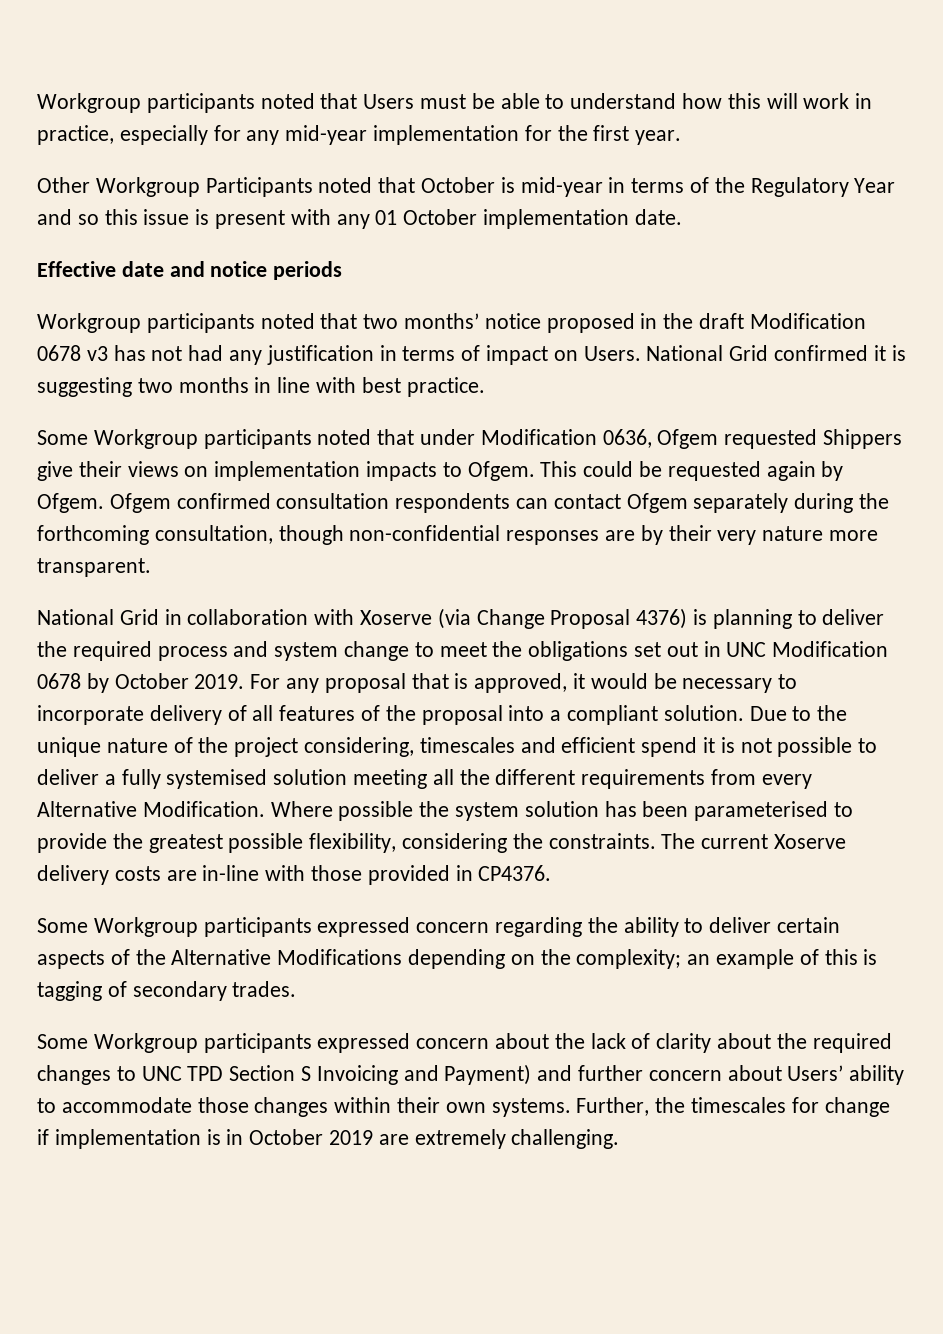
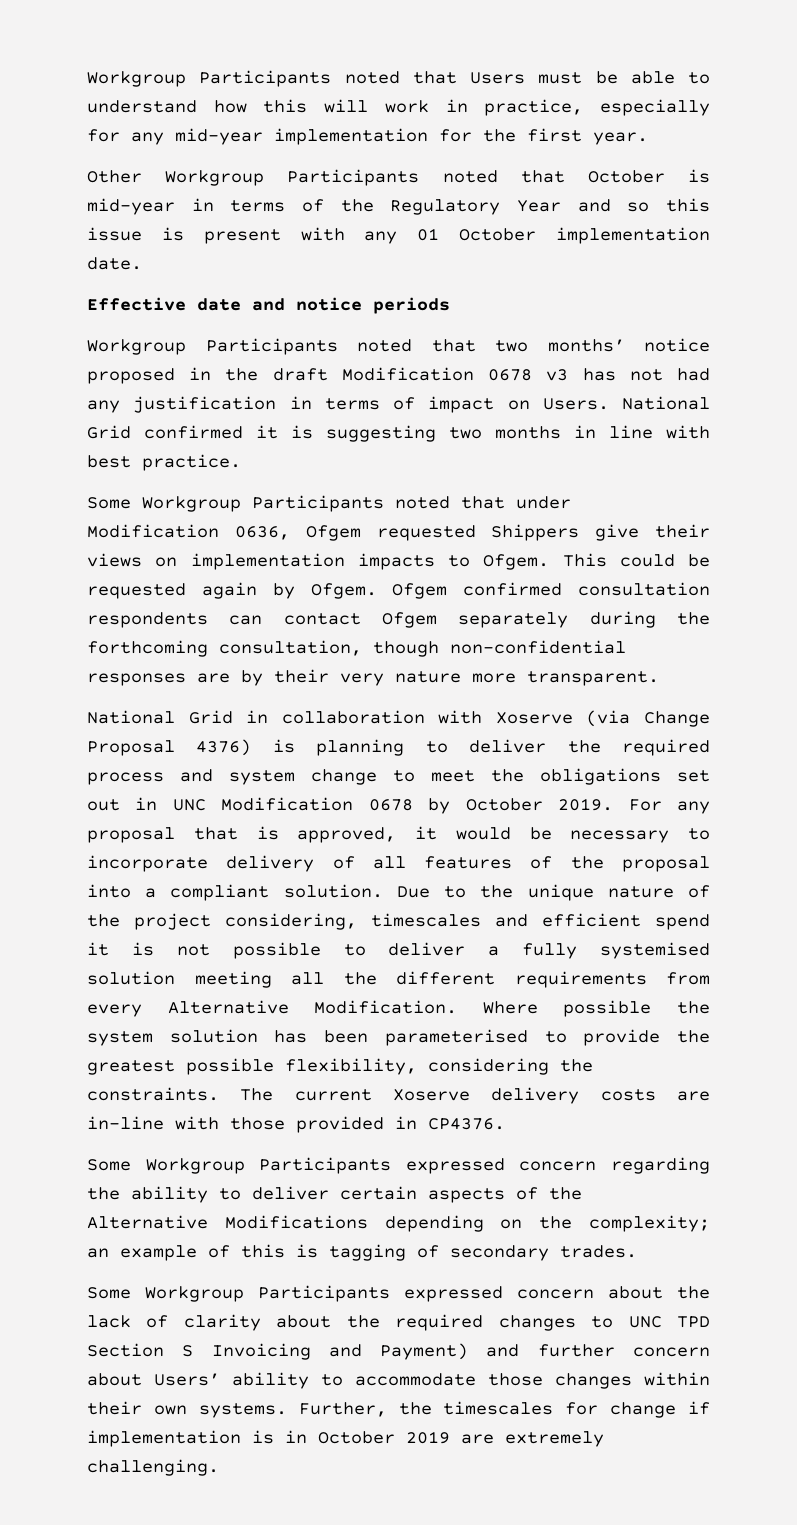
[37,93,255,113] Workgroup participants -> [87,70,332,87] Workgroup Participants
[146,313,255,333] participants -> [205,338,338,355] Participants
[203,429,312,449] participants -> [252,495,384,512] Participants
[203,917,312,937] participants -> [259,1157,392,1174] Participants
[203,1033,312,1053] participants -> [258,1285,390,1302] Participants

